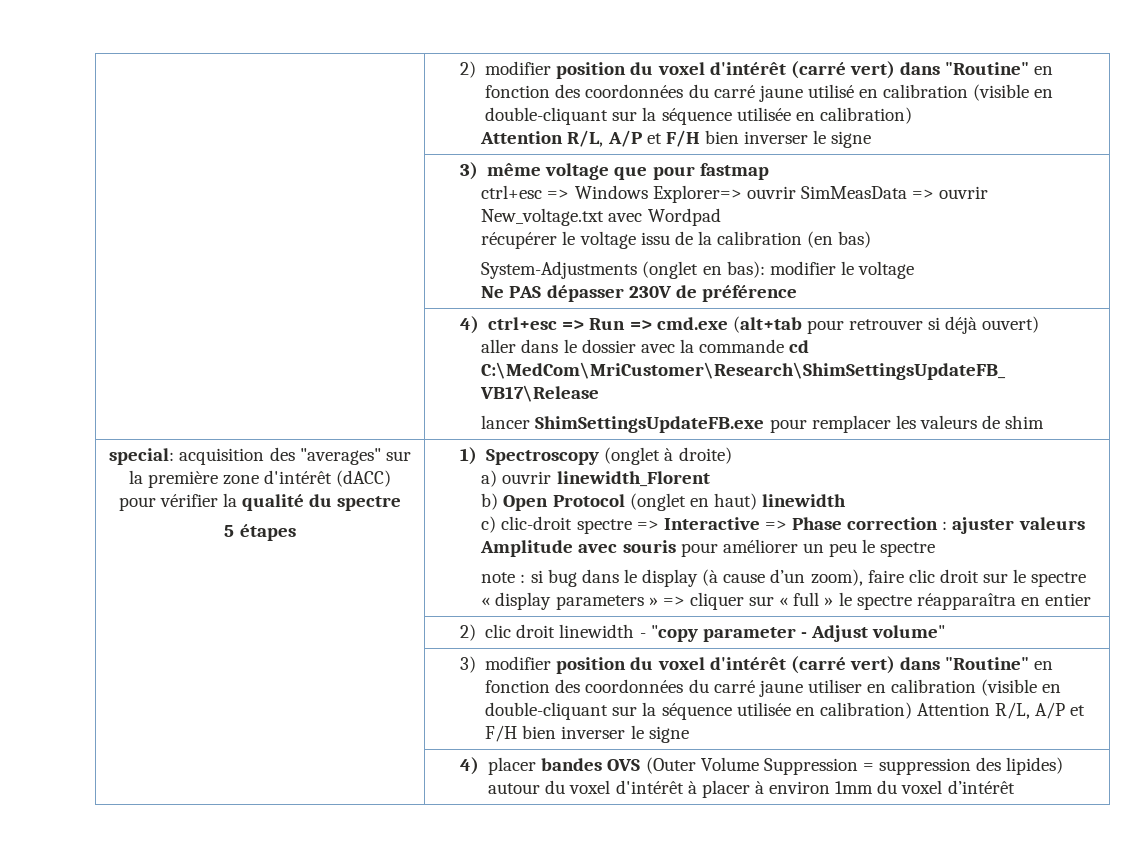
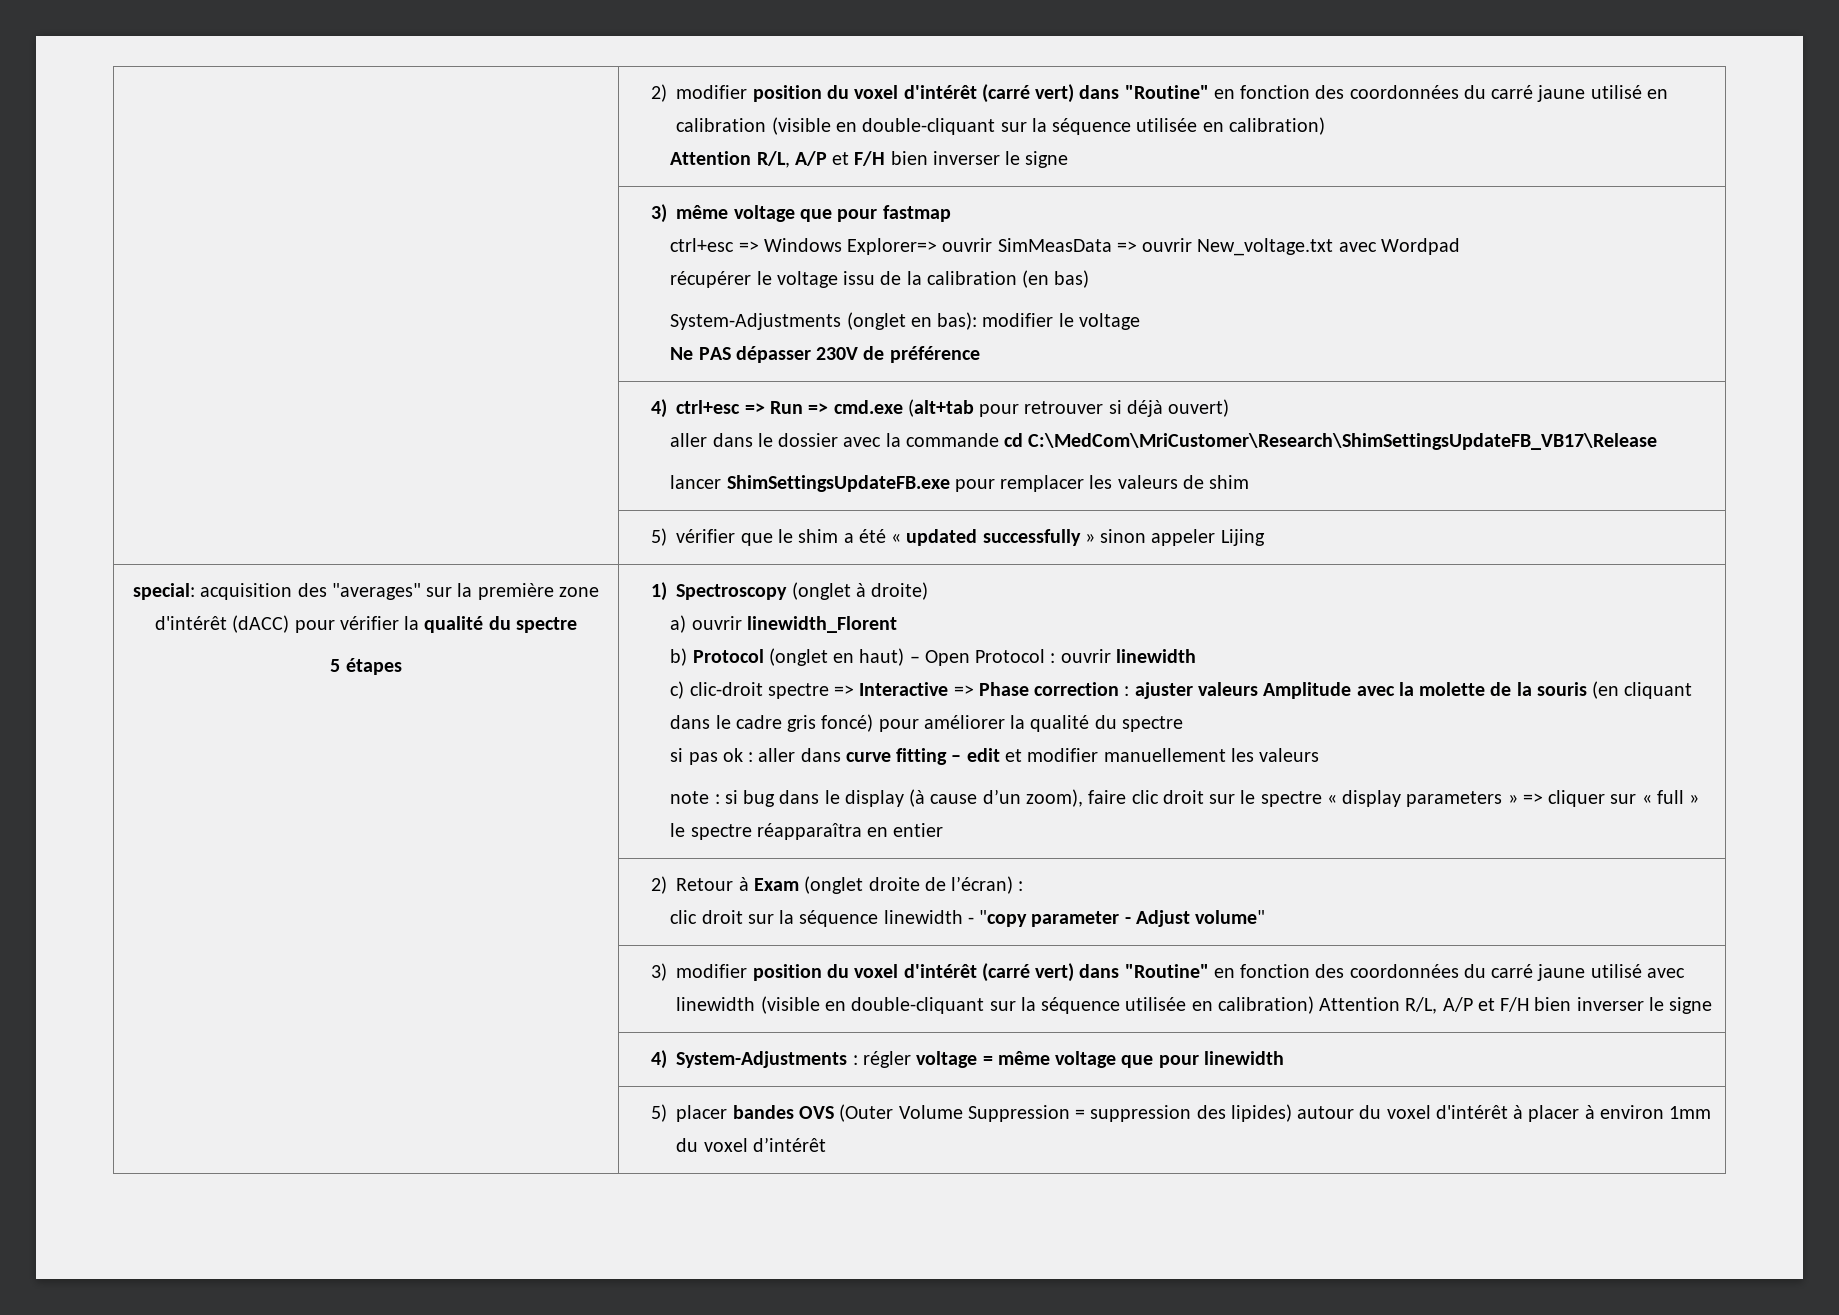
(1045, 422) none -> [650,528,1265,546] // | 5) vérifier que le shim a été « updated successfully » sinon appeler Lijing
[503,495,549,511] Open -> (688, 657) none
(757, 501) none -> [909,649,1111,666] – Open Protocol : ouvrir
[622,539,936,557] souris pour améliorer un peu le spectre -> [1398,681,1693,699] [670,714,1183,732] [670,748,1320,765] la molette de la souris (en cliquant dans le cadre gris foncé) pour améliorer la qualité du spectre // si pas ok : aller dans curve fitting – edit et modifier manuellement les valeurs
[485,624,556,638] clic droit -> [676,876,1024,894] [670,910,879,927] Retour à Exam (onglet droite de l’écran) : // clic droit sur la séquence
[807,679,977,693] utiliser en calibration -> [1590,964,1685,978] [676,997,756,1011] utilisé avec linewidth
(479, 766) none -> [676,1051,1284,1068] [650,1104,667,1122] System-Adjustments : régler voltage = même voltage que pour linewidth // | 5)

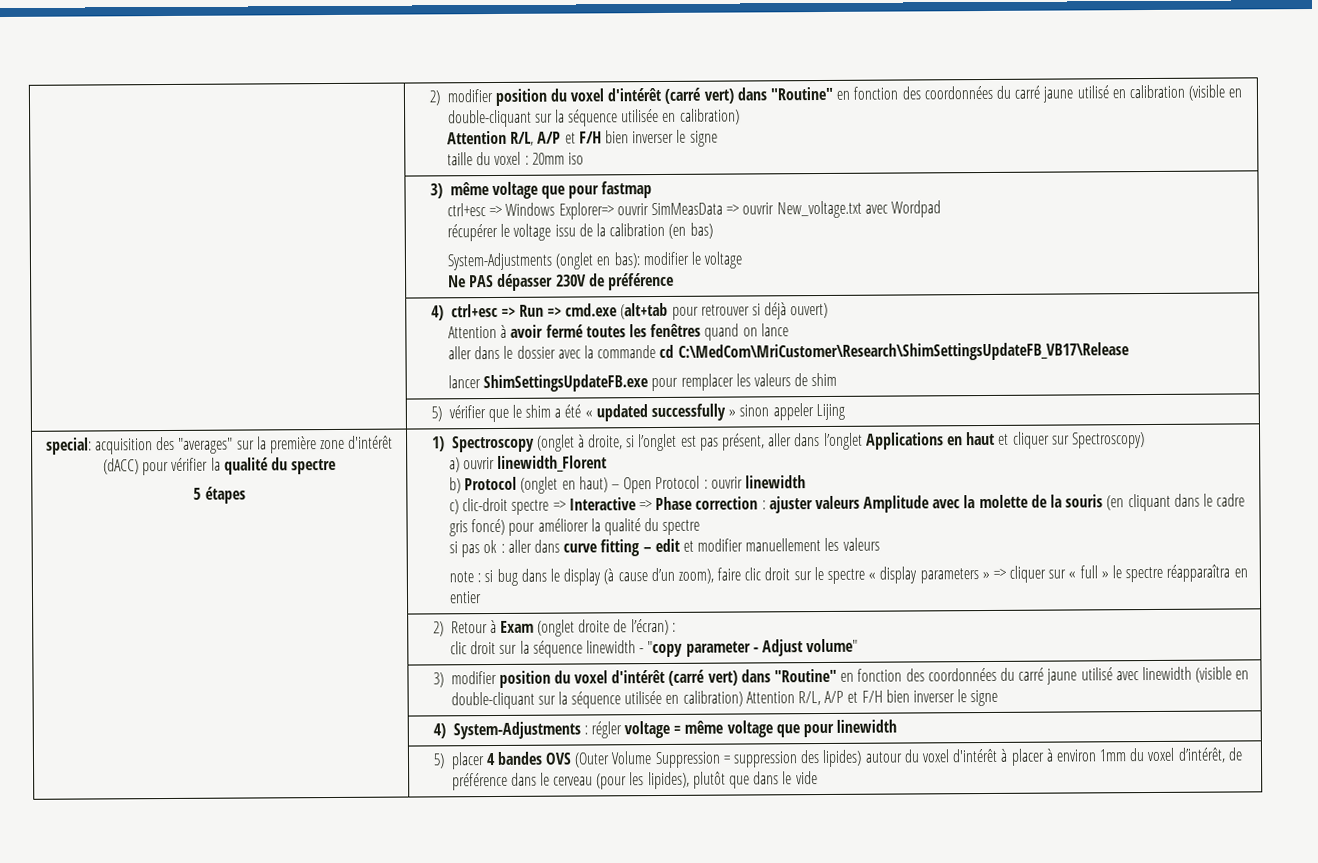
(1069, 159) none -> [447,151,584,166] // taille du voxel : 20mm iso
(1230, 408) none -> [448,323,789,341] // Attention à avoir fermé toutes les fenêtres quand on lance
[871,582,929,600] droite) -> [588,431,1145,452] droite, si l’onglet est pas présent, aller dans l’onglet Applications en haut et cliquer sur Spectroscopy)
(728, 1113) none -> [485,753,496,766] 4
[752,1137,826,1152] d’intérêt -> [1177,747,1243,763] [451,771,818,791] d’intérêt, de préférence dans le cerveau (pour les lipides), plutôt que dans le vide

